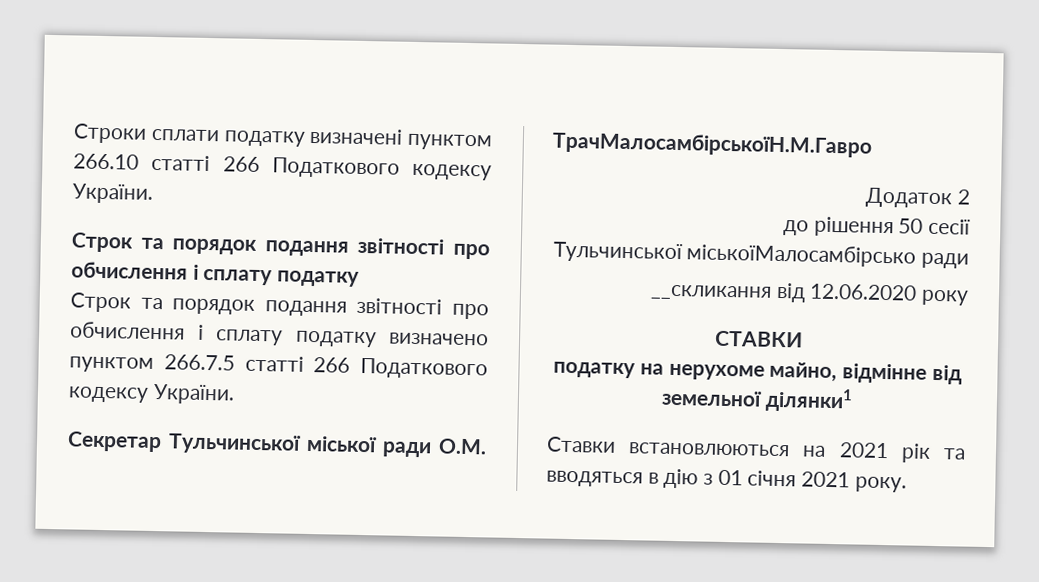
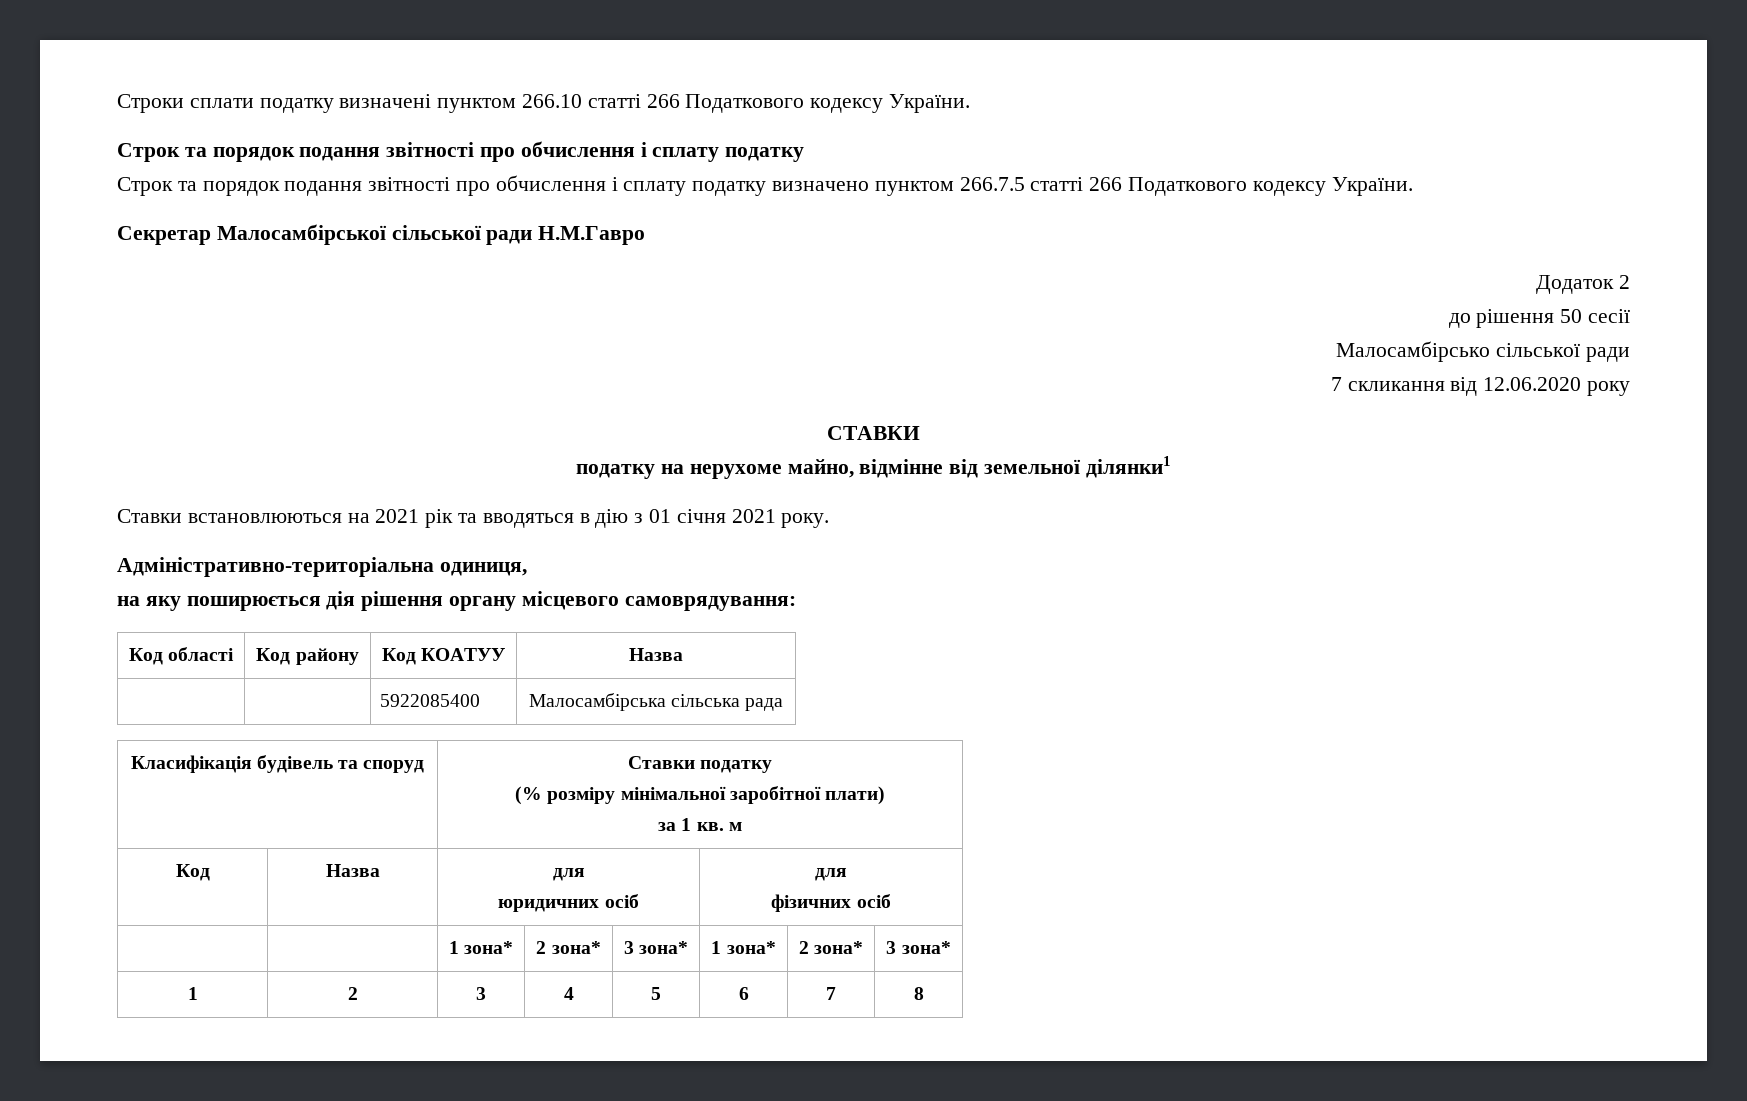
[168,433,487,458] [552,131,873,158] Тульчинської міської ради О.М. ТрачМалосамбірськоїН.М.Гавро -> [216,224,646,245] Малосамбірської сільської ради Н.М.Гавро
[552,241,917,268] Тульчинської міськоїМалосамбірсько -> [1336,341,1581,362] Малосамбірсько сільської
[649,284,772,301] __скликання -> [1330,377,1445,391] 7 скликання
(907, 484) none -> [117,557,527,577] [117,591,796,611] [128,647,235,665] [256,648,359,665] [381,648,506,665] [629,648,683,661] [380,694,481,707] [528,693,784,711] [130,755,425,773] [627,756,773,773] [514,786,886,805] [658,818,742,831] [175,864,210,881] [325,864,380,877] [552,868,585,881] [498,894,639,912] [815,868,847,881] [771,894,891,912] [448,941,514,954] [536,941,601,954] [623,941,689,954] [711,941,776,954] [798,941,864,954] [886,941,951,954] [187,987,198,1000] [347,987,358,1000] [476,987,486,1000] [563,987,574,1000] [651,987,661,1000] [738,987,749,1000] [826,987,836,1000] [913,987,924,1000] // Адміністративно-територіальна одиниця, // на яку поширюється дія рішення органу місцевого самоврядування: // Код області | Код району | Код КОАТУУ | Назва // | | 5922085400 | Малосамбірська сільська рада // Класифікація будівель та споруд | Ставки податку // (% розміру мінімальної заробітної плати) // за 1 кв. м // Код | Назва | для // юридичних осіб | для // фізичних осіб // | | 1 зона* | 2 зона* | 3 зона* | 1 зона* | 2 зона* | 3 зона* // 1 | 2 | 3 | 4 | 5 | 6 | 7 | 8

